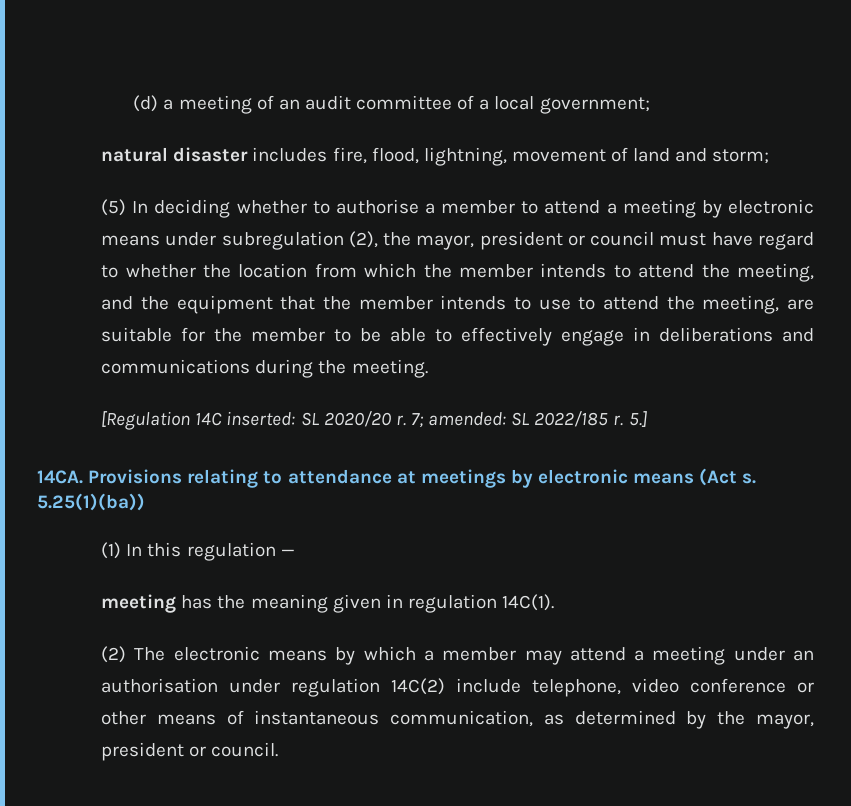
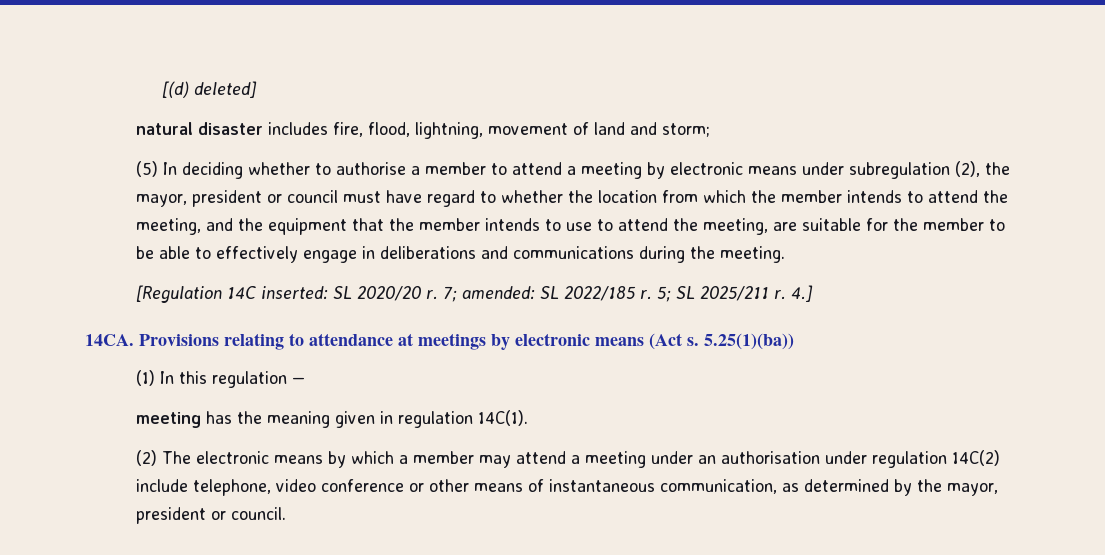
[133,95,650,114] (d) a meeting of an audit committee of a local government; -> [161,81,257,98] [(d) deleted]
[628,411,647,427] 5.] -> [656,285,813,302] 5; SL 2025/211 r. 4.]

